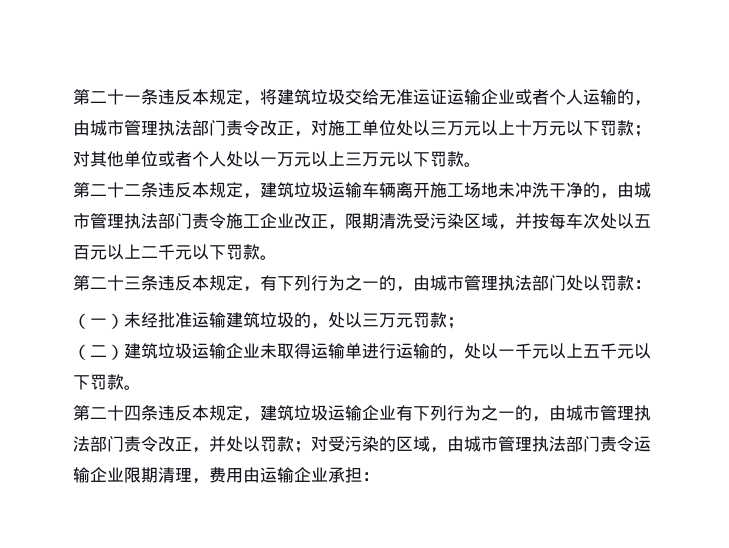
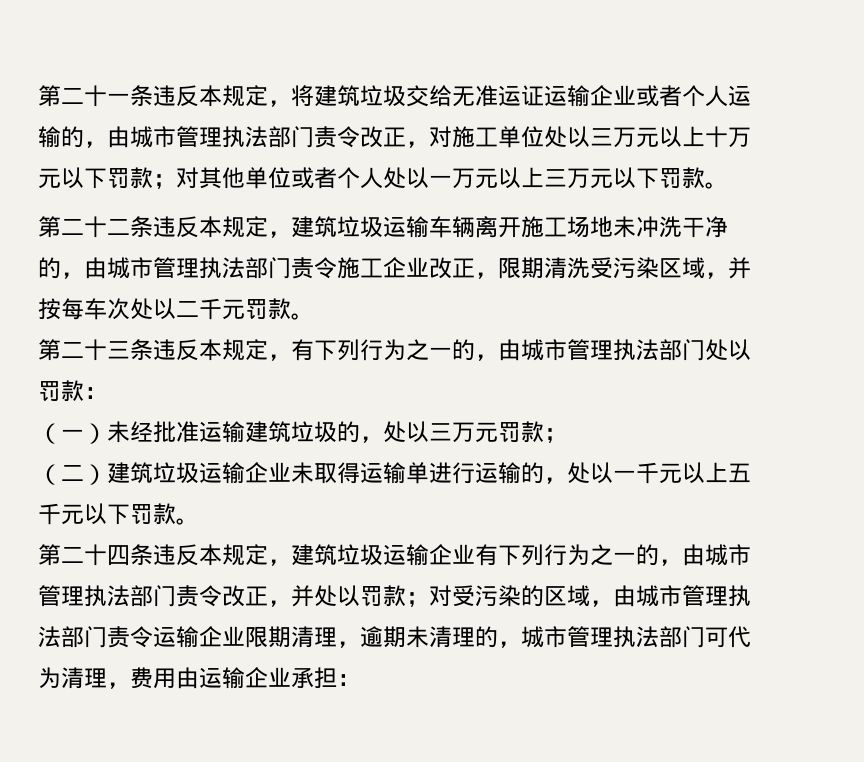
[634,214,651,228] [73,244,226,260] 五百元以上二千元以下 -> [176,298,245,320] 二千元
(209, 481) none -> [360,626,751,648] [38,667,130,689] 逾期未清理的，城市管理执法部门可代为清理，

